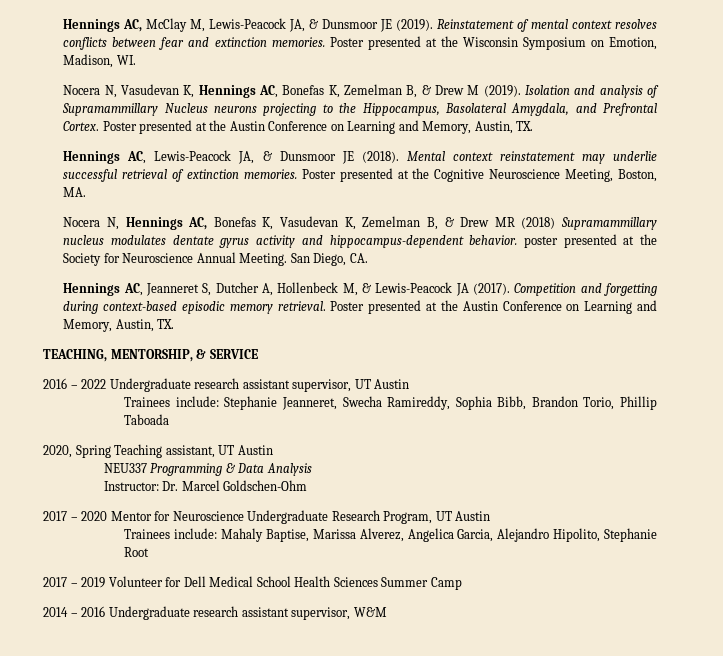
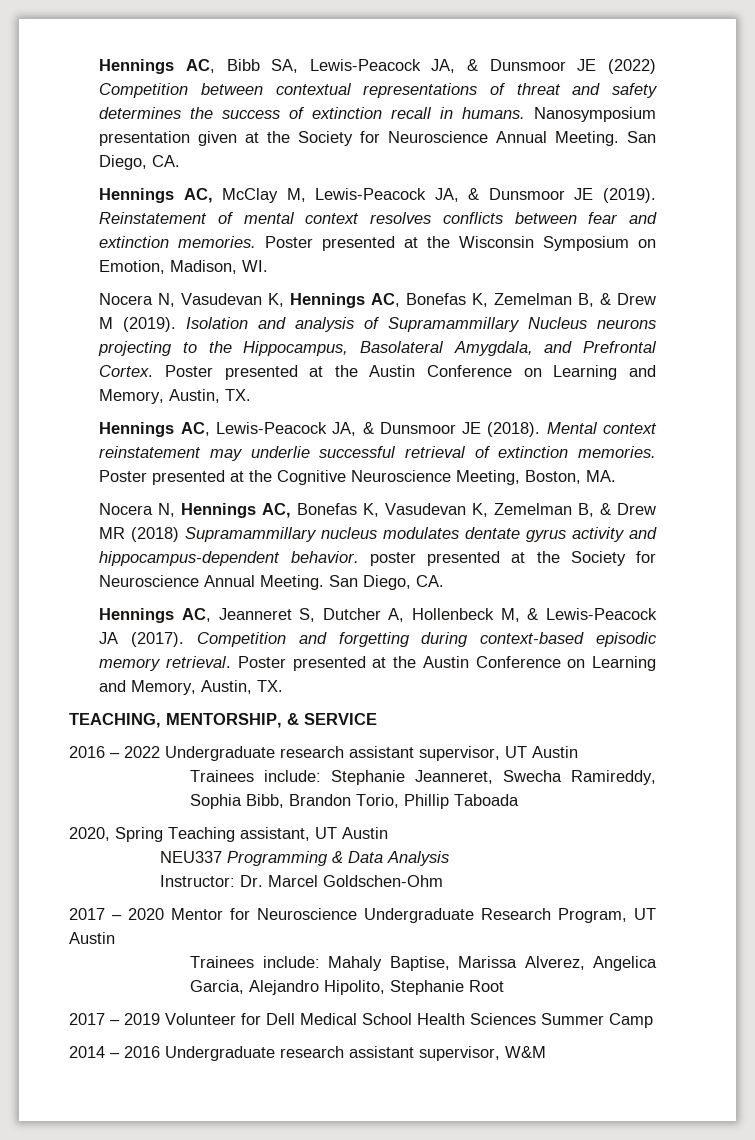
[63,19,143,32] Hennings AC, -> [99,59,656,74] [99,83,659,98] [99,107,657,122] [99,131,657,146] [99,155,181,170] [99,188,213,203] Hennings AC, Bibb SA, Lewis-Peacock JA, & Dunsmoor JE (2022) Competition between contextual representations of threat and safety determines the success of extinction recall in humans. Nanosymposium presentation given at the Society for Neuroscience Annual Meeting. San Diego, CA. // Hennings AC,

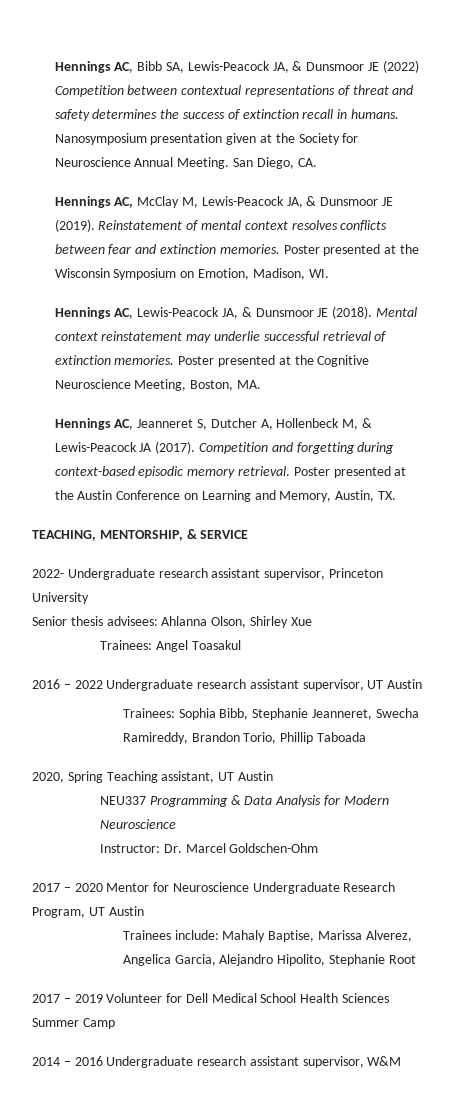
[99,293,656,308] [99,317,657,332] [98,341,658,356] [99,365,656,380] [99,389,252,404] // Nocera N, Vasudevan K, Hennings AC, Bonefas K, Zemelman B, & Drew M (2019). Isolation and analysis of Supramammillary Nucleus neurons projecting to the Hippocampus, Basolateral Amygdala, and Prefrontal Cortex. Poster presented at the Austin Conference on Learning and Memory, Austin, TX. -> (329, 273) none
[99,503,656,518] [99,527,658,542] [99,551,656,566] [99,575,445,590] // Nocera N, Hennings AC, Bonefas K, Vasudevan K, Zemelman B, & Drew MR (2018) Supramammillary nucleus modulates dentate gyrus activity and hippocampus-dependent behavior. poster presented at the Society for Neuroscience Annual Meeting. San Diego, CA. -> (262, 384) none
(377, 719) none -> [32,568,383,580] [32,592,89,604] [32,616,312,628] [100,640,241,652] // 2022- Undergraduate research assistant supervisor, Princeton University // Senior thesis advisees: Ahlanna Olson, Shirley Xue // Trainees: Angel Toasakul
[190,770,322,782] Trainees include: -> [122,708,249,720] Trainees: Sophia Bibb,
[190,794,285,809] Sophia Bibb, -> (188, 738) none
(450, 858) none -> [323,795,389,806] [100,819,177,829] for Modern Neuroscience

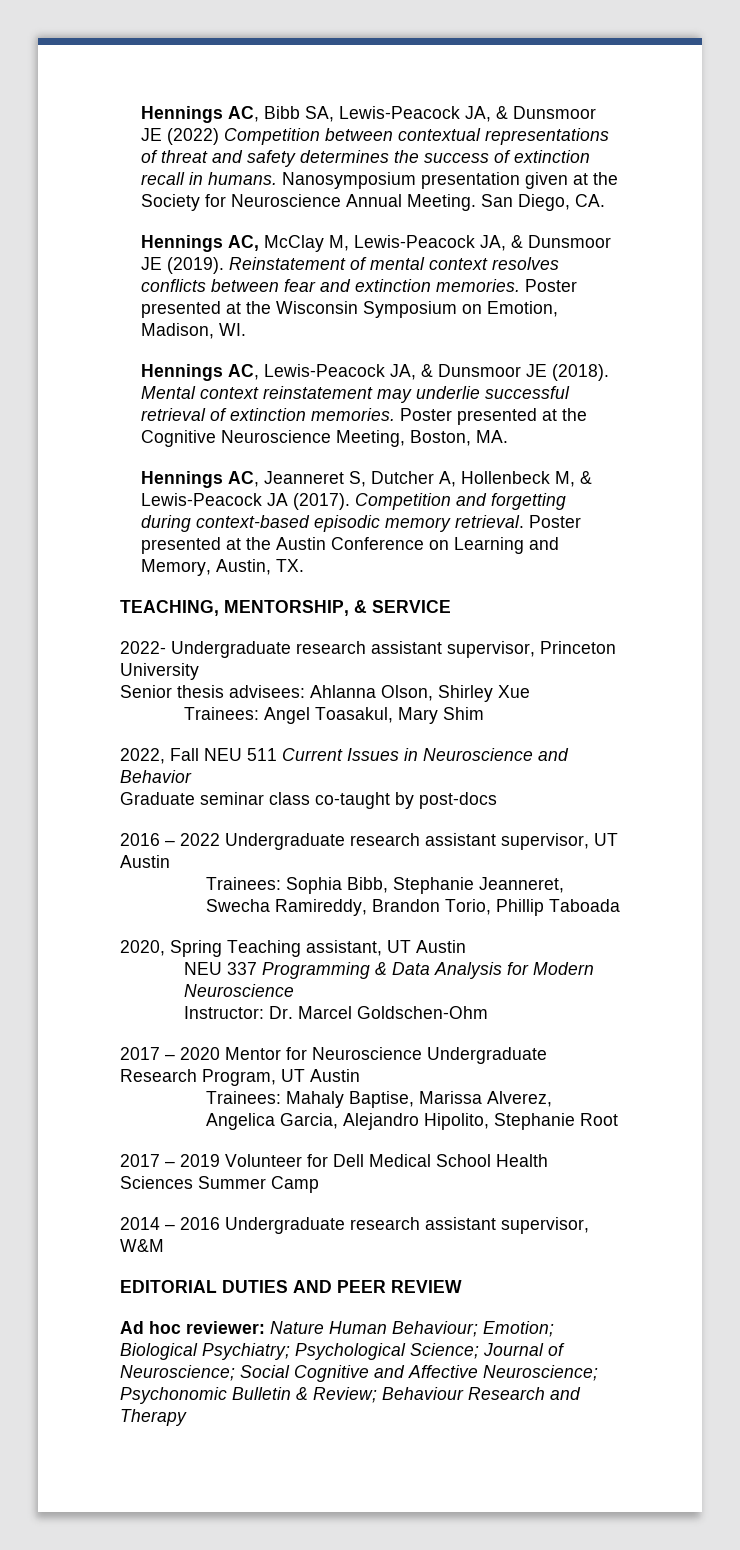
[191,640,241,650] Toasakul -> [315,707,485,724] [120,748,569,764] [120,770,192,783] [120,792,497,809] Toasakul, Mary Shim // 2022, Fall NEU 511 Current Issues in Neuroscience and Behavior // Graduate seminar class co-taught by post-docs
[100,796,147,805] NEU337 -> [184,962,258,975] NEU 337
[122,930,219,940] Trainees include: -> [205,1091,281,1104] Trainees:
(402, 1061) none -> [120,1280,462,1293] [120,1321,554,1337] [120,1343,565,1360] [120,1365,598,1382] [120,1387,581,1404] [120,1409,187,1426] // EDITORIAL DUTIES AND PEER REVIEW // Ad hoc reviewer: Nature Human Behaviour; Emotion; Biological Psychiatry; Psychological Science; Journal of Neuroscience; Social Cognitive and Affective Neuroscience; Psychonomic Bulletin & Review; Behaviour Research and Therapy

